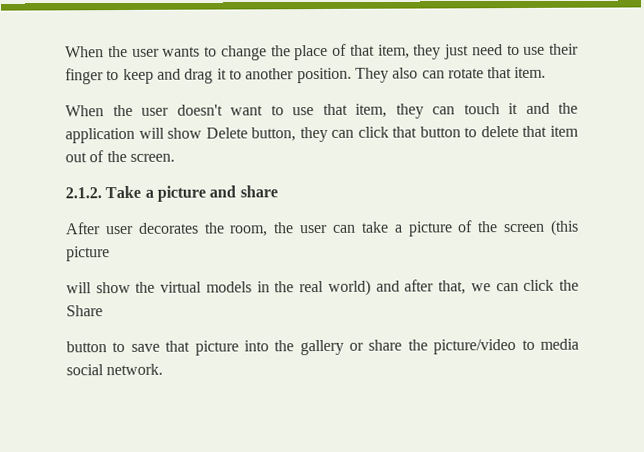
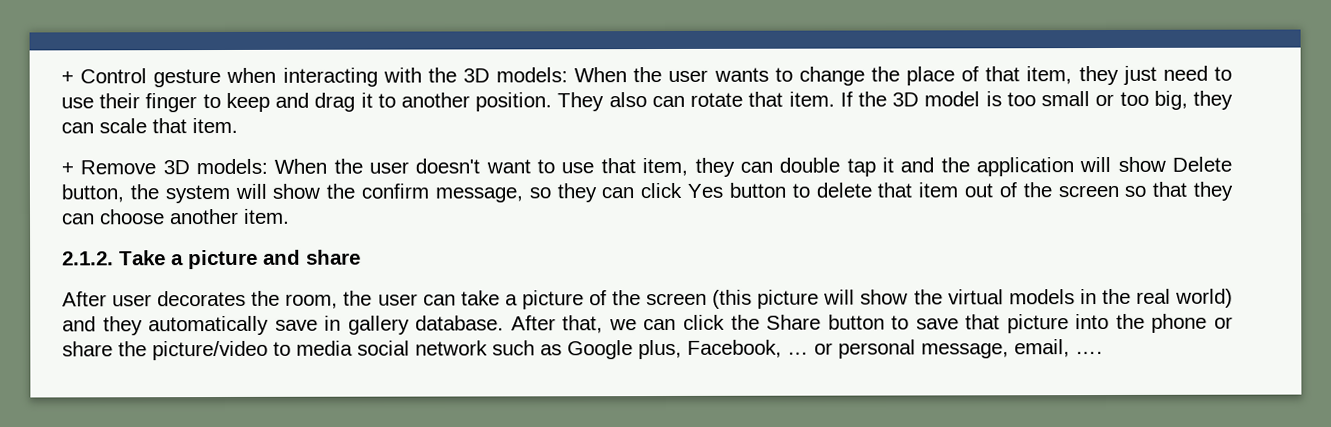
(65, 52) none -> [61,67,569,88] + Control gesture when interacting with the 3D models:
(547, 72) // -> [839,90,1233,110] [61,117,238,134] [61,158,269,175] If the 3D model is too small or too big, they can scale that item. // + Remove 3D models:
[463,103,500,115] touch -> [779,157,876,177] double tap
(297, 134) none -> [129,183,551,204] the system will show the confirm message, so
[392,126,418,138] that -> [687,183,724,198] Yes
[129,153,175,162] screen. -> [1057,181,1234,201] [61,208,290,225] screen so that they can choose another item.
(110, 254) // -> (820, 299) none
[404,279,435,292] after -> [102,315,556,336] they automatically save in gallery database. After
(103, 311) // -> (822, 322) none
[299,339,344,356] gallery -> [1151,313,1208,333] phone
[106,363,164,376] network. -> [415,339,1103,360] network such as Google plus, Facebook, … or personal message, email, ….

